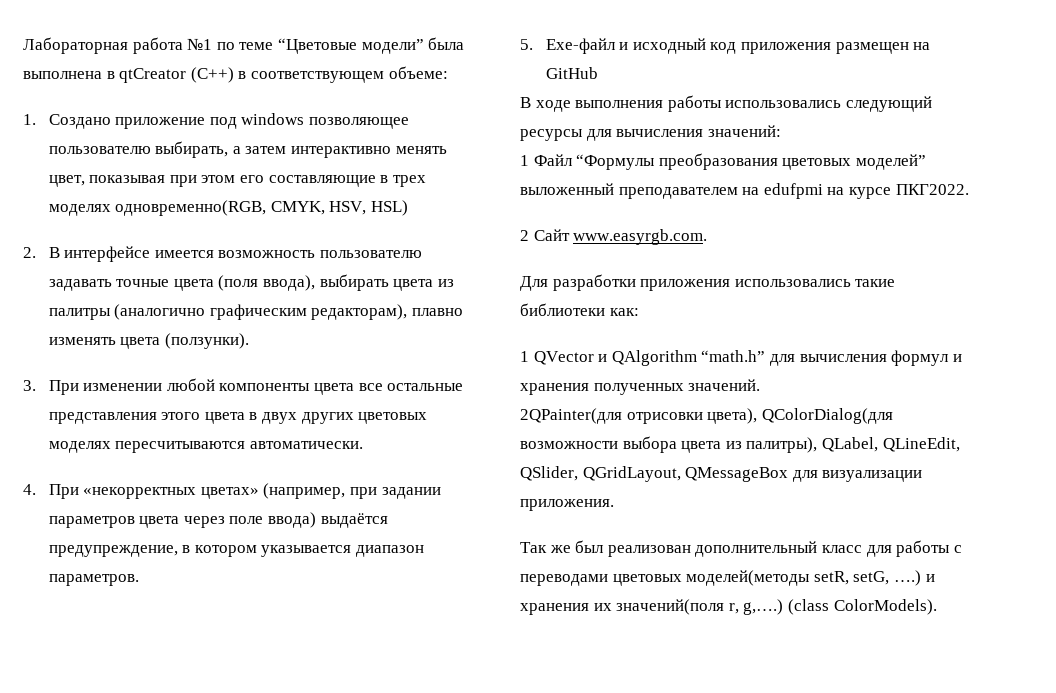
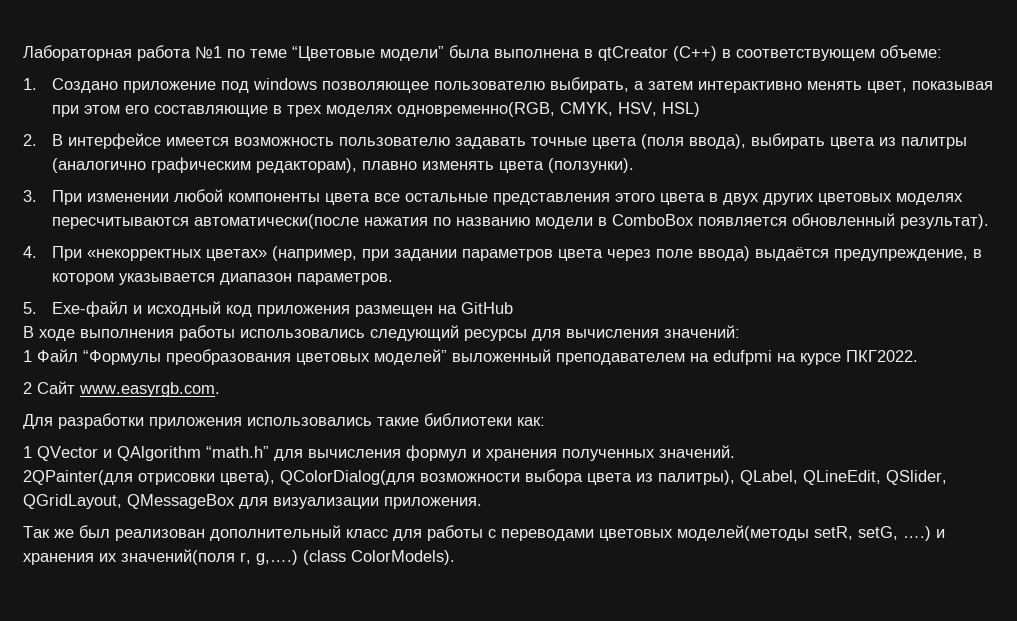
[249,441,363,449] автоматически. -> [194,213,990,229] автоматически(после нажатия по названию модели в ComboBox появляется обновленный результат).

